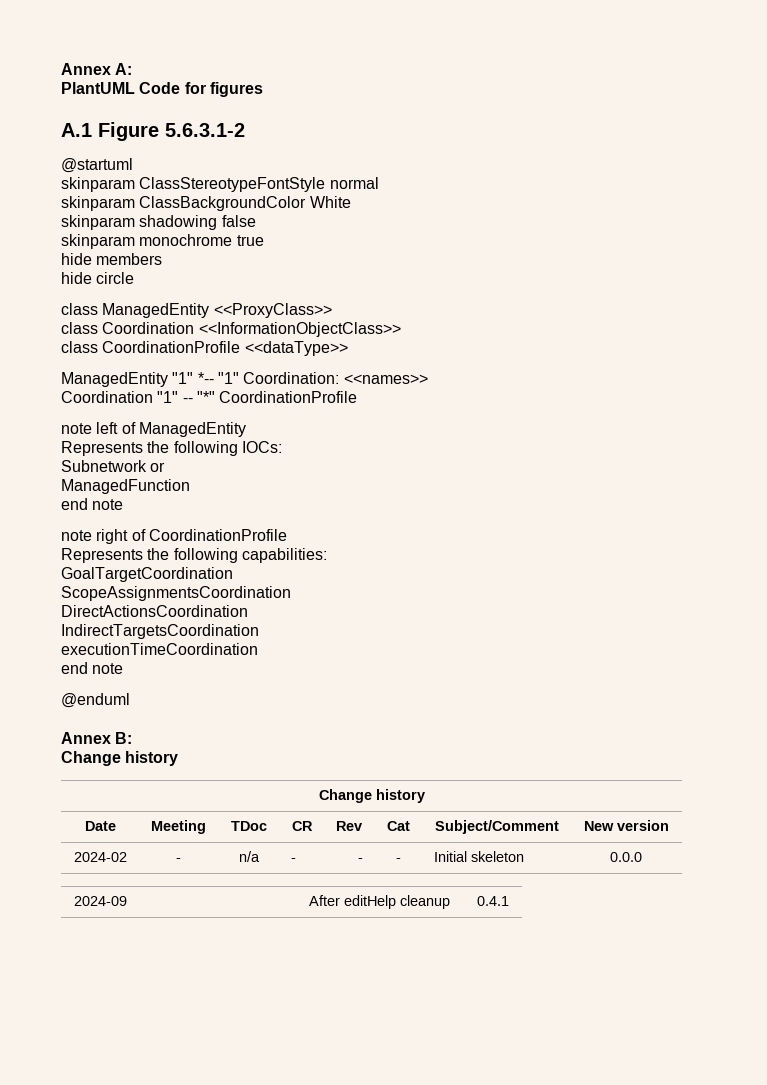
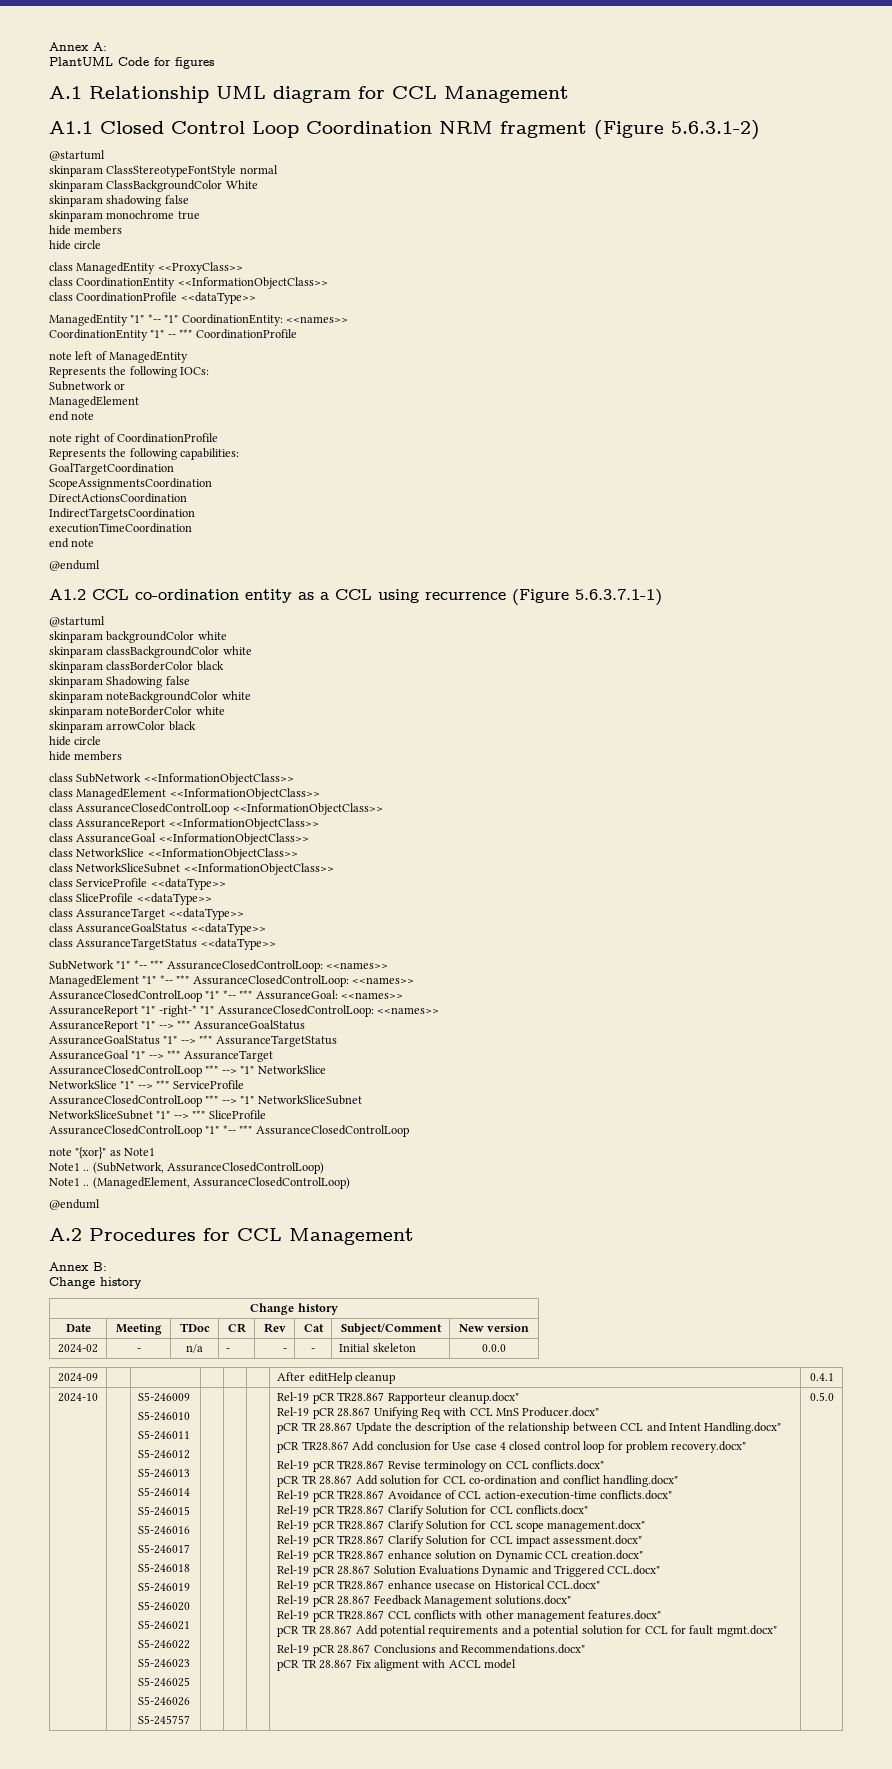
[98,122,245,141] Figure 5.6.3.1-2 -> [89,86,569,103] [49,120,760,140] Relationship UML diagram for CCL Management // A1.1 Closed Control Loop Coordination NRM fragment (Figure 5.6.3.1-2)
[102,322,195,334] Coordination -> [76,277,176,289] CoordinationEntity
[243,372,428,384] [61,391,153,403] Coordination: <<names>> // Coordination -> [181,314,348,326] [49,329,148,341] CoordinationEntity: <<names>> // CoordinationEntity
[61,479,190,494] ManagedFunction -> [49,396,139,408] ManagedElement
(130, 700) none -> [49,589,662,606] [49,616,105,627] [49,631,227,643] [49,646,252,658] [49,661,224,673] [49,676,190,688] [49,691,251,703] [49,706,225,718] [49,721,196,733] [49,736,102,746] [49,751,123,761] [49,773,294,785] [49,788,320,800] [49,803,383,815] [49,818,319,830] [49,833,309,845] [49,848,298,860] [49,863,334,875] [49,878,226,890] [49,893,212,905] [49,908,244,920] [49,923,266,935] [49,938,276,950] [49,960,388,972] [49,975,414,987] [49,990,403,1002] [49,1005,439,1017] [49,1020,305,1032] [49,1035,337,1047] [49,1050,273,1062] [49,1065,326,1077] [49,1080,244,1089] [49,1095,362,1107] [49,1110,266,1120] [49,1125,409,1137] [49,1147,156,1159] [49,1162,325,1174] [49,1177,351,1189] [49,1199,100,1210] [49,1228,414,1245] // A1.2 CCL co-ordination entity as a CCL using recurrence (Figure 5.6.3.7.1-1) // @startuml // skinparam backgroundColor white // skinparam classBackgroundColor white // skinparam classBorderColor black // skinparam Shadowing false // skinparam noteBackgroundColor white // skinparam noteBorderColor white // skinparam arrowColor black // hide circle // hide members // class SubNetwork <<InformationObjectClass>> // class ManagedElement <<InformationObjectClass>> // class AssuranceClosedControlLoop <<InformationObjectClass>> // class AssuranceReport <<InformationObjectClass>> // class AssuranceGoal <<InformationObjectClass>> // class NetworkSlice <<InformationObjectClass>> // class NetworkSliceSubnet <<InformationObjectClass>> // class ServiceProfile <<dataType>> // class SliceProfile <<dataType>> // class AssuranceTarget <<dataType>> // class AssuranceGoalStatus <<dataType>> // class AssuranceTargetStatus <<dataType>> // SubNetwork "1" *-- "*" AssuranceClosedControlLoop: <<names>> // ManagedElement "1" *-- "*" AssuranceClosedControlLoop: <<names>> // AssuranceClosedControlLoop "1" *-- "*" AssuranceGoal: <<names>> // AssuranceReport "1" -right-* "1" AssuranceClosedControlLoop: <<names>> // AssuranceReport "1" --> "*" AssuranceGoalStatus // AssuranceGoalStatus "1" --> "*" AssuranceTargetStatus // AssuranceGoal "1" --> "*" AssuranceTarget // AssuranceClosedControlLoop "*" --> "1" NetworkSlice // NetworkSlice "1" --> "*" ServiceProfile // AssuranceClosedControlLoop "*" --> "1" NetworkSliceSubnet // NetworkSliceSubnet "1" --> "*" SliceProfile // AssuranceClosedControlLoop "1" *-- "*" AssuranceClosedControlLoop // note "{xor}" as Note1 // Note1 .. (SubNetwork, AssuranceClosedControlLoop) // Note1 .. (ManagedElement, AssuranceClosedControlLoop) // @enduml // A.2 Procedures for CCL Management
(509, 901) none -> [58,1393,98,1402] [138,1392,191,1402] [138,1411,191,1421] [138,1430,191,1440] [138,1449,191,1459] [138,1468,191,1478] [138,1487,191,1497] [138,1506,191,1516] [138,1525,191,1535] [138,1544,191,1554] [138,1563,191,1573] [138,1582,191,1592] [138,1601,191,1611] [138,1620,191,1630] [138,1639,191,1649] [138,1658,191,1668] [138,1677,191,1687] [138,1696,191,1706] [138,1715,191,1725] [277,1392,519,1404] [277,1407,600,1419] [277,1422,782,1434] [277,1441,747,1453] [277,1460,605,1472] [277,1475,679,1487] [277,1490,673,1502] [277,1505,589,1517] [277,1520,646,1532] [277,1535,643,1547] [277,1550,644,1562] [277,1565,661,1577] [277,1580,601,1592] [277,1595,572,1607] [277,1610,662,1622] [277,1625,777,1637] [277,1644,586,1656] [277,1659,517,1671] [809,1392,834,1401] // 2024-10 | | S5-246009 // S5-246010 // S5-246011 // S5-246012 // S5-246013 // S5-246014 // S5-246015 // S5-246016 // S5-246017 // S5-246018 // S5-246019 // S5-246020 // S5-246021 // S5-246022 // S5-246023 // S5-246025 // S5-246026 // S5-245757 | | | | Rel-19 pCR TR28.867 Rapporteur cleanup.docx" // Rel-19 pCR 28.867 Unifying Req with CCL MnS Producer.docx" // pCR TR 28.867 Update the description of the relationship between CCL and Intent Handling.docx" // pCR TR28.867 Add conclusion for Use case 4 closed control loop for problem recovery.docx" // Rel-19 pCR TR28.867 Revise terminology on CCL conflicts.docx" // pCR TR 28.867 Add solution for CCL co-ordination and conflict handling.docx" // Rel-19 pCR TR28.867 Avoidance of CCL action-execution-time conflicts.docx" // Rel-19 pCR TR28.867 Clarify Solution for CCL conflicts.docx" // Rel-19 pCR TR28.867 Clarify Solution for CCL scope management.docx" // Rel-19 pCR TR28.867 Clarify Solution for CCL impact assessment.docx" // Rel-19 pCR TR28.867 enhance solution on Dynamic CCL creation.docx" // Rel-19 pCR 28.867 Solution Evaluations Dynamic and Triggered CCL.docx" // Rel-19 pCR TR28.867 enhance usecase on Historical CCL.docx" // Rel-19 pCR 28.867 Feedback Management solutions.docx" // Rel-19 pCR TR28.867 CCL conflicts with other management features.docx" // pCR TR 28.867 Add potential requirements and a potential solution for CCL for fault mgmt.docx" // Rel-19 pCR 28.867 Conclusions and Recommendations.docx" // pCR TR 28.867 Fix aligment with ACCL model | 0.5.0

